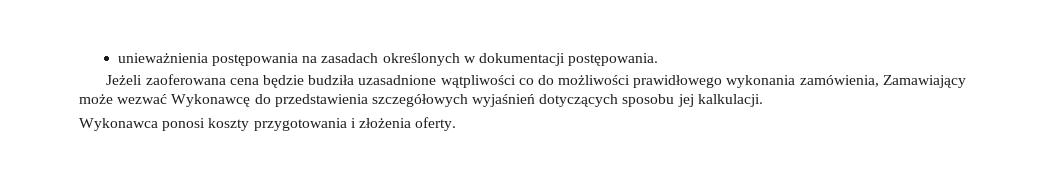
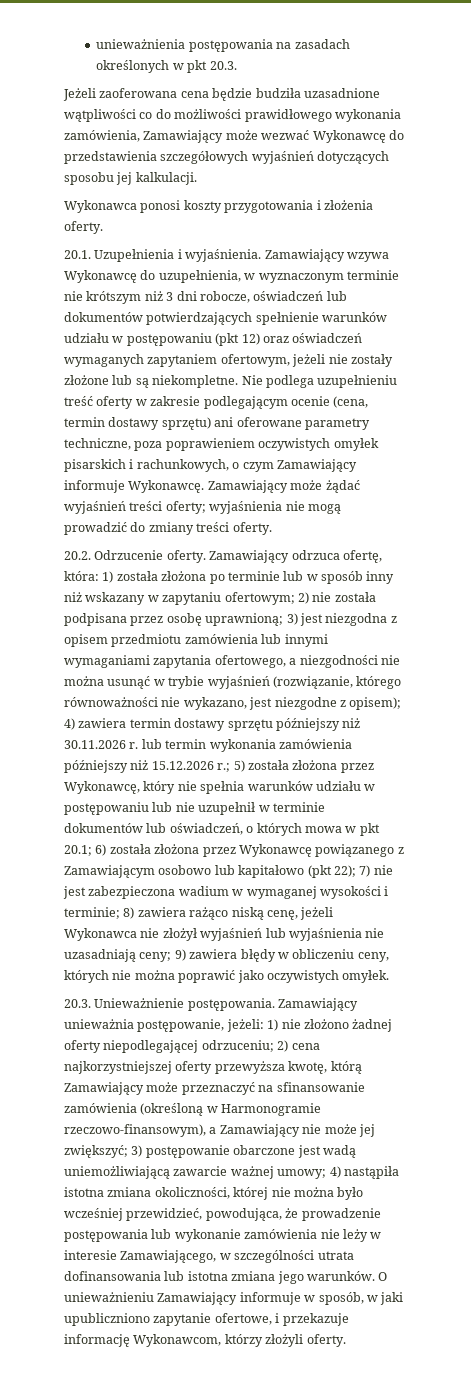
[479,53,659,66] dokumentacji postępowania. -> [187,60,237,73] pkt 20.3.
(457, 124) none -> [64,249,389,262] [64,270,399,283] [64,291,347,304] [64,312,388,325] [64,333,363,346] [64,354,393,367] [64,375,398,388] [64,396,369,409] [64,417,370,430] [64,438,379,451] [64,459,357,472] [64,480,360,493] [64,501,341,514] [64,522,272,535] [64,550,382,563] [64,571,395,584] [64,592,376,605] [64,613,397,626] [64,634,328,647] [64,655,400,668] [64,676,402,689] [64,697,402,710] [64,718,361,731] [64,739,352,752] [64,760,374,773] [64,781,376,794] [64,802,325,815] [64,823,380,836] [64,844,404,857] [64,865,393,878] [63,886,389,899] [64,907,334,920] [64,928,385,941] [64,949,389,962] [64,970,390,983] [64,998,359,1011] [64,1019,393,1032] [64,1040,320,1053] [64,1061,362,1074] [64,1082,365,1095] [64,1103,322,1116] [64,1124,375,1137] [64,1145,356,1158] [64,1166,399,1179] [64,1187,364,1200] [64,1208,381,1221] [64,1229,382,1242] [64,1250,354,1263] [64,1271,388,1284] [64,1292,404,1305] [64,1313,349,1326] [64,1334,346,1347] // 20.1. Uzupełnienia i wyjaśnienia. Zamawiający wzywa Wykonawcę do uzupełnienia, w wyznaczonym terminie nie krótszym niż 3 dni robocze, oświadczeń lub dokumentów potwierdzających spełnienie warunków udziału w postępowaniu (pkt 12) oraz oświadczeń wymaganych zapytaniem ofertowym, jeżeli nie zostały złożone lub są niekompletne. Nie podlega uzupełnieniu treść oferty w zakresie podlegającym ocenie (cena, termin dostawy sprzętu) ani oferowane parametry techniczne, poza poprawieniem oczywistych omyłek pisarskich i rachunkowych, o czym Zamawiający informuje Wykonawcę. Zamawiający może żądać wyjaśnień treści oferty; wyjaśnienia nie mogą prowadzić do zmiany treści oferty. // 20.2. Odrzucenie oferty. Zamawiający odrzuca ofertę, która: 1) została złożona po terminie lub w sposób inny niż wskazany w zapytaniu ofertowym; 2) nie została podpisana przez osobę uprawnioną; 3) jest niezgodna z opisem przedmiotu zamówienia lub innymi wymaganiami zapytania ofertowego, a niezgodności nie można usunąć w trybie wyjaśnień (rozwiązanie, którego równoważności nie wykazano, jest niezgodne z opisem); 4) zawiera termin dostawy sprzętu późniejszy niż 30.11.2026 r. lub termin wykonania zamówienia późniejszy niż 15.12.2026 r.; 5) została złożona przez Wykonawcę, który nie spełnia warunków udziału w postępowaniu lub nie uzupełnił w terminie dokumentów lub oświadczeń, o których mowa w pkt 20.1; 6) została złożona przez Wykonawcę powiązanego z Zamawiającym osobowo lub kapitałowo (pkt 22); 7) nie jest zabezpieczona wadium w wymaganej wysokości i terminie; 8) zawiera rażąco niską cenę, jeżeli Wykonawca nie złożył wyjaśnień lub wyjaśnienia nie uzasadniają ceny; 9) zawiera błędy w obliczeniu ceny, których nie można poprawić jako oczywistych omyłek. // 20.3. Unieważnienie postępowania. Zamawiający unieważnia postępowanie, jeżeli: 1) nie złożono żadnej oferty niepodlegającej odrzuceniu; 2) cena najkorzystniejszej oferty przewyższa kwotę, którą Zamawiający może przeznaczyć na sfinansowanie zamówienia (określoną w Harmonogramie rzeczowo-finansowym), a Zamawiający nie może jej zwiększyć; 3) postępowanie obarczone jest wadą uniemożliwiającą zawarcie ważnej umowy; 4) nastąpiła istotna zmiana okoliczności, której nie można było wcześniej przewidzieć, powodująca, że prowadzenie postępowania lub wykonanie zamówienia nie leży w interesie Zamawiającego, w szczególności utrata dofinansowania lub istotna zmiana jego warunków. O unieważnieniu Zamawiający informuje w sposób, w jaki upubliczniono zapytanie ofertowe, i przekazuje informację Wykonawcom, którzy złożyli oferty.

